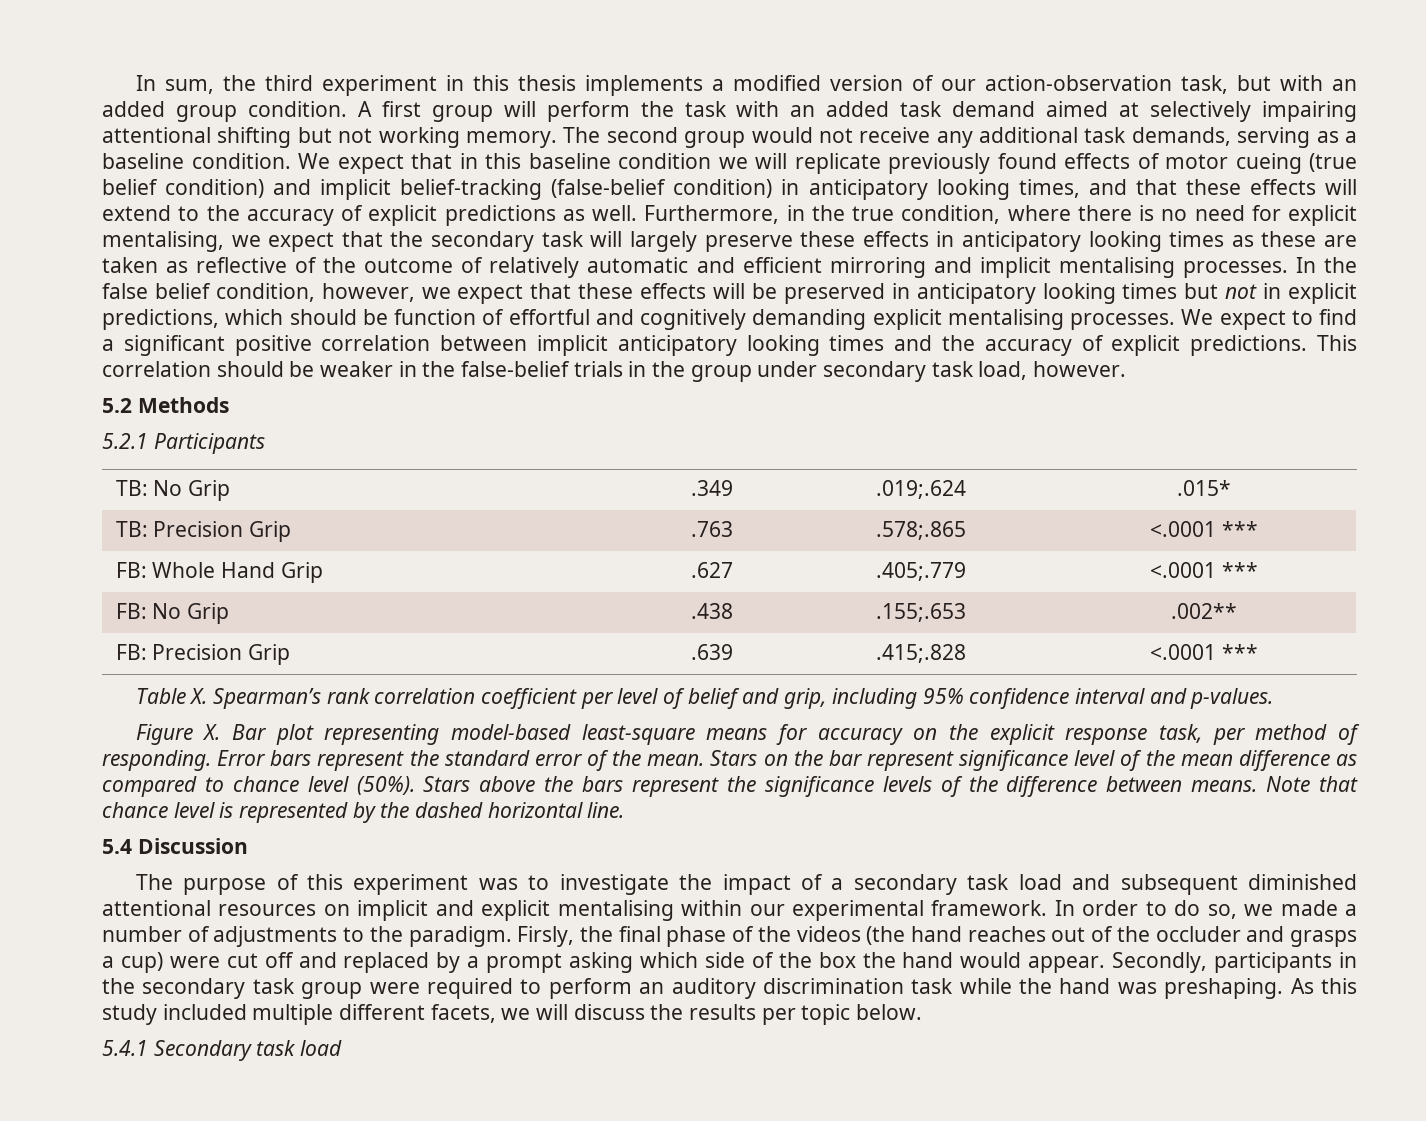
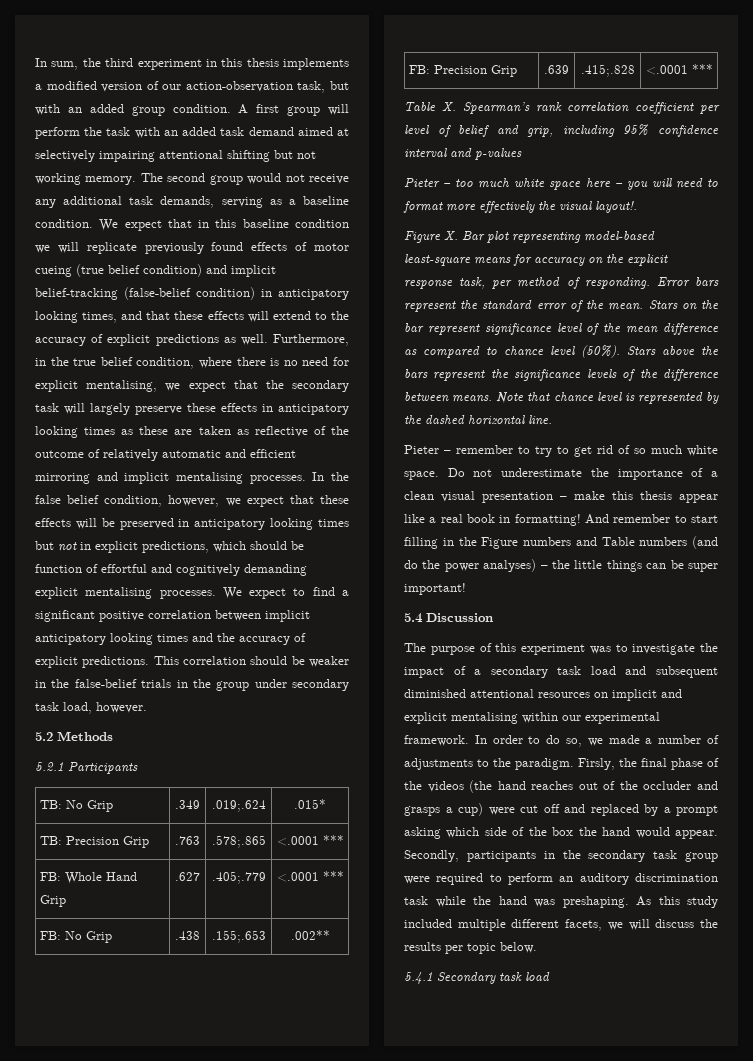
(894, 213) none -> [100,357,133,366] belief
[1190,688,1274,709] p-values. -> [475,148,522,160] [404,178,718,190] [403,201,637,213] p-values // Pieter – too much white space here – you will need to format more effectively the visual layout!.
(625, 810) none -> [404,445,718,457] [404,468,718,480] [404,491,718,503] [404,514,718,526] [404,536,718,549] [404,559,718,572] [404,583,466,595] // Pieter – remember to try to get rid of so much white space. Do not underestimate the importance of a clean visual presentation – make this thesis appear like a real book in formatting! And remember to start filling in the Figure numbers and Table numbers (and do the power analyses) – the little things can be super important!

